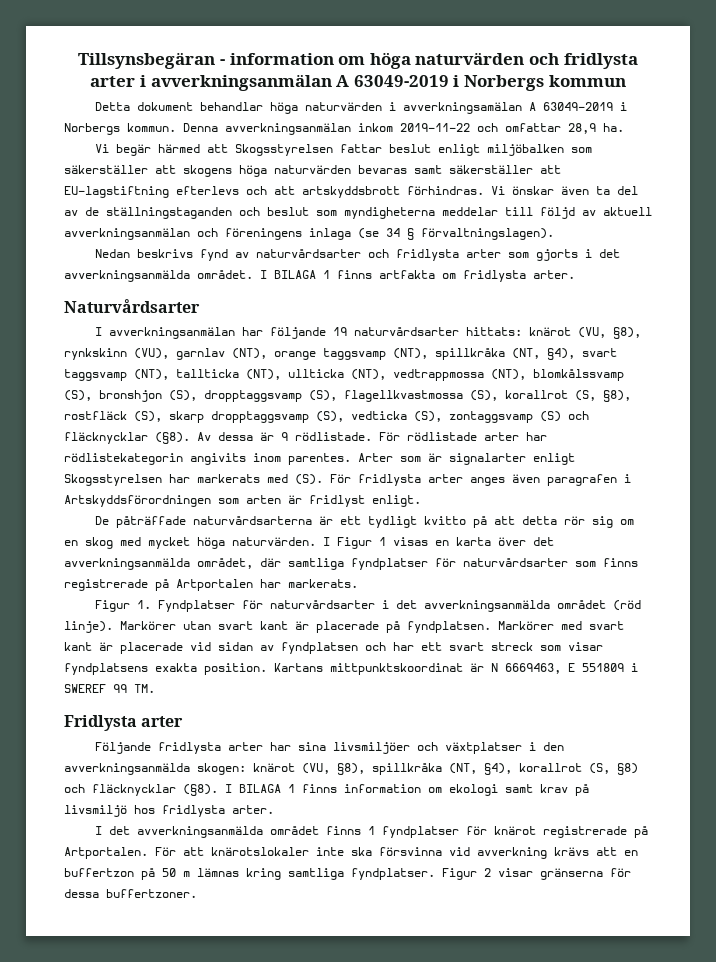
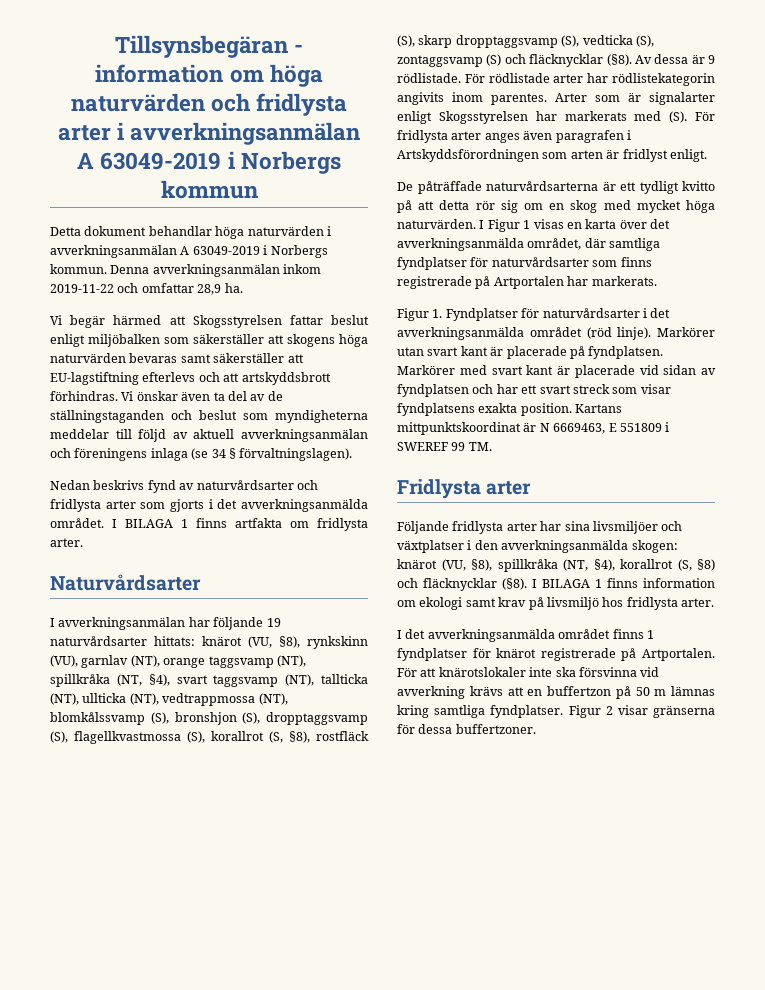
[403,102,523,114] avverkningsamälan -> [50,245,177,258] avverkningsanmälan

